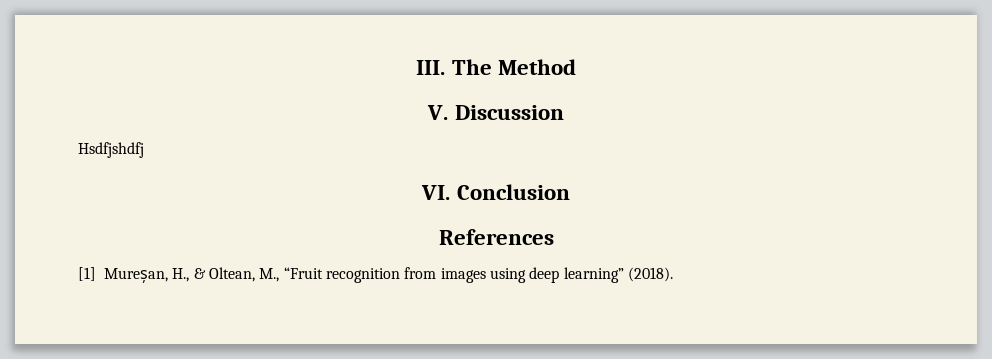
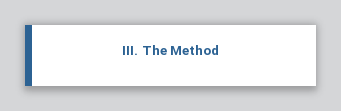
[427,105,564,120] [78,142,144,158] [421,184,570,200] [438,229,554,245] [78,267,673,283] // V. Discussion // Hsdfjshdfj // VI. Conclusion // References // [1] Mureșan, H., & Oltean, M., “Fruit recognition from images using deep learning” (2018). -> (220, 50) none

